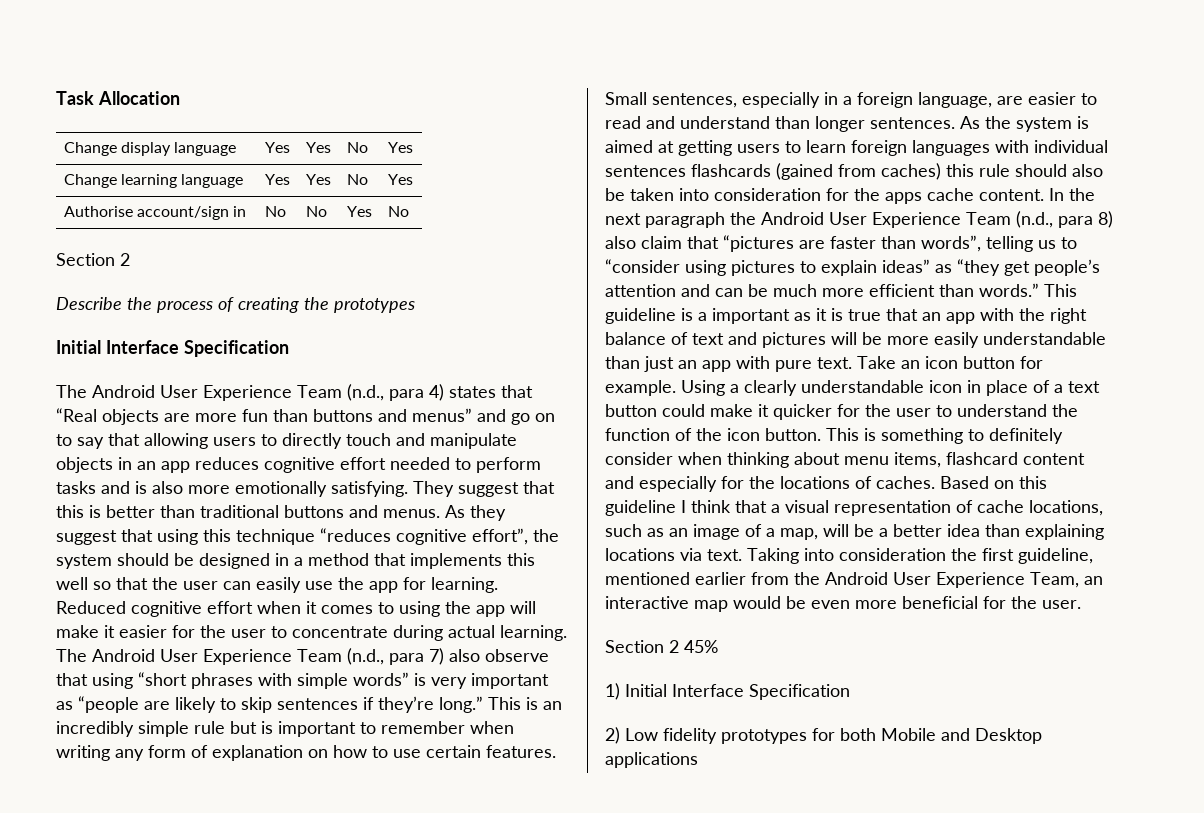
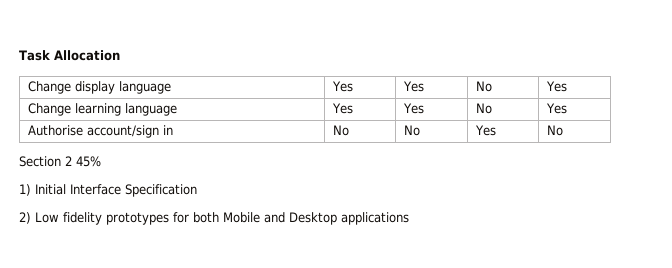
[56,297,415,313] [56,340,289,357] [56,384,533,401] [56,408,555,425] [56,433,517,449] [56,457,541,473] [56,481,555,497] [56,505,506,521] [56,528,559,545] [56,553,535,569] [56,577,498,593] [56,601,536,617] [56,625,567,641] [56,648,549,665] [56,672,549,689] [56,696,562,713] [56,721,514,737] [56,745,556,761] [605,92,1097,108] [605,116,1089,132] [605,140,1108,156] [605,163,1103,180] [605,188,1095,204] [605,211,1113,228] [605,235,1077,252] [605,259,1100,276] [605,283,1077,297] [605,308,1087,324] [605,332,1106,348] [605,356,1043,372] [605,380,1100,396] [605,404,1078,420] [605,428,1063,444] [605,452,1085,468] [605,476,1047,492] [605,500,1103,516] [605,524,1104,540] [605,548,1093,564] [605,572,1103,588] [605,596,1081,612] [605,640,679,653] // Describe the process of creating the prototypes // Initial Interface Specification // The Android User Experience Team (n.d., para 4) states that “Real objects are more fun than buttons and menus” and go on to say that allowing users to directly touch and manipulate objects in an app reduces cognitive effort needed to perform tasks and is also more emotionally satisfying. They suggest that this is better than traditional buttons and menus. As they suggest that using this technique “reduces cognitive effort”, the system should be designed in a method that implements this well so that the user can easily use the app for learning. Reduced cognitive effort when it comes to using the app will make it easier for the user to concentrate during actual learning. The Android User Experience Team (n.d., para 7) also observe that using “short phrases with simple words” is very important as “people are likely to skip sentences if they’re long.” This is an incredibly simple rule but is important to remember when writing any form of explanation on how to use certain features. Small sentences, especially in a foreign language, are easier to read and understand than longer sentences. As the system is aimed at getting users to learn foreign languages with individual sentences flashcards (gained from caches) this rule should also be taken into consideration for the apps cache content. In the next paragraph the Android User Experience Team (n.d., para 8) also claim that “pictures are faster than words”, telling us to “consider using pictures to explain ideas” as “they get people’s attention and can be much more efficient than words.” This guideline is a important as it is true that an app with the right balance of text and pictures will be more easily understandable than just an app with pure text. Take an icon button for example. Using a clearly understandable icon in place of a text button could make it quicker for the user to understand the function of the icon button. This is something to definitely consider when thinking about menu items, flashcard content and especially for the locations of caches. Based on this guideline I think that a visual representation of cache locations, such as an image of a map, will be a better idea than explaining locations via text. Taking into consideration the first guideline, mentioned earlier from the Android User Experience Team, an interactive map would be even more beneficial for the user. // Section 2 -> (72, 161) none

